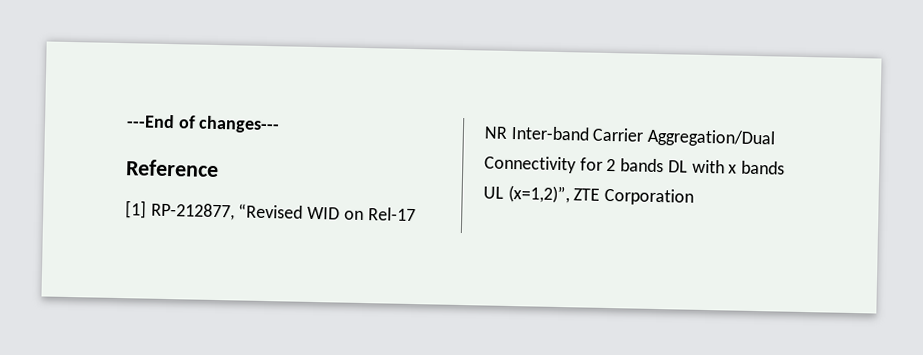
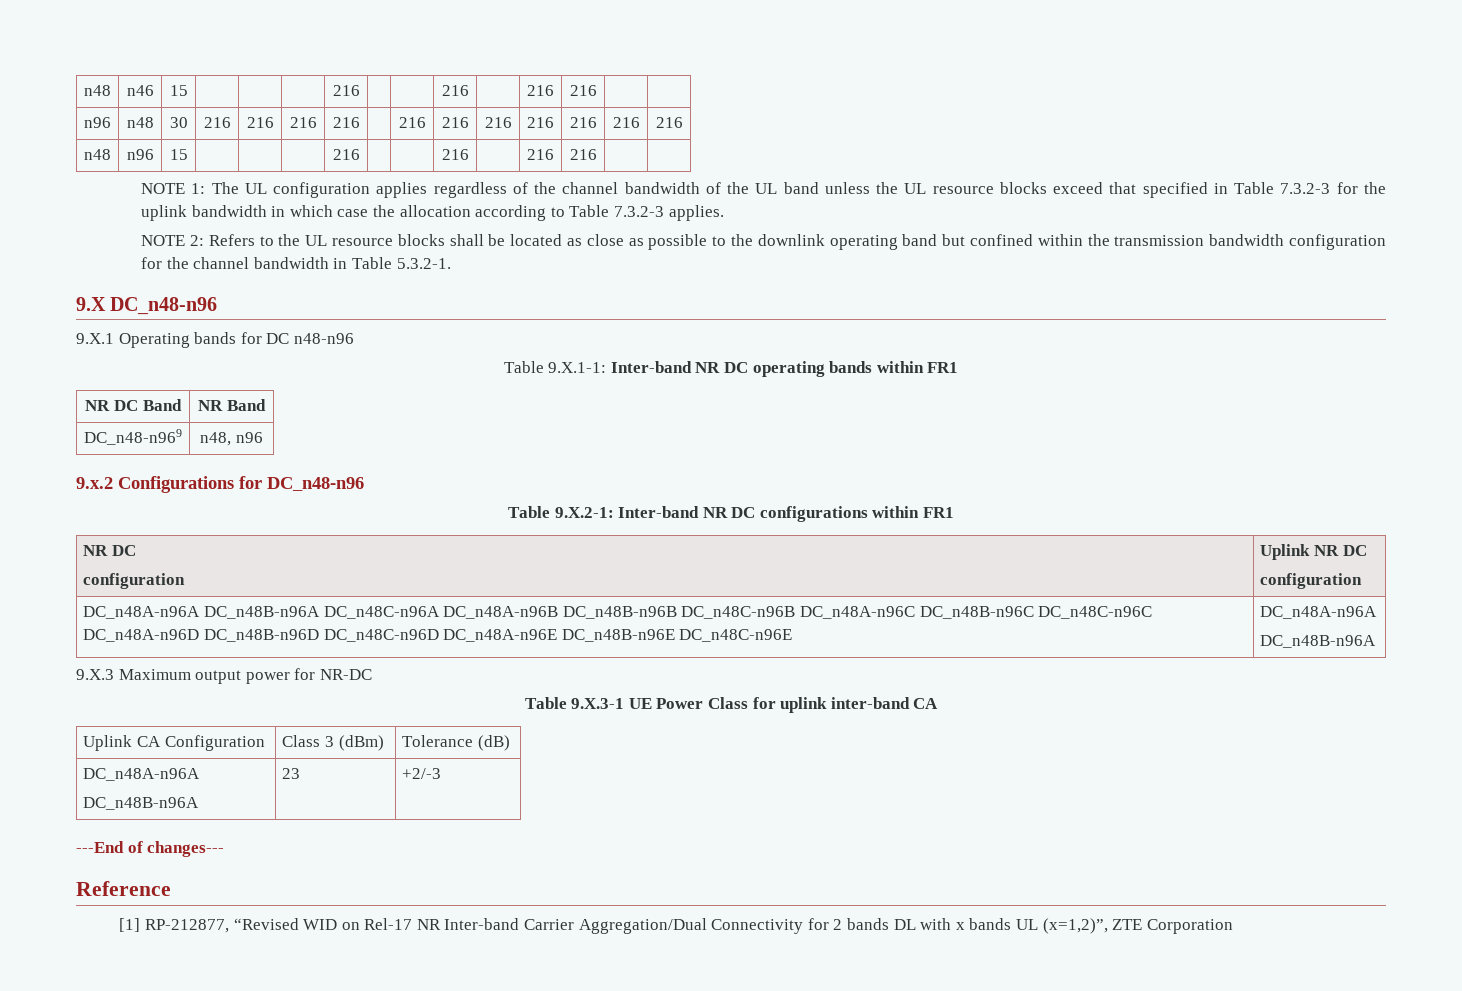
(126, 121) none -> [84,85,111,96] [126,85,154,96] [169,85,188,96] [332,85,360,96] [441,85,469,96] [527,85,554,96] [569,85,597,96] [84,117,111,128] [126,117,154,128] [169,117,188,128] [203,117,231,128] [246,117,274,128] [289,117,317,128] [332,117,360,128] [398,117,426,128] [441,117,469,128] [484,117,512,128] [527,117,554,128] [569,117,597,128] [612,117,640,128] [655,117,683,128] [84,149,111,160] [126,149,154,160] [169,149,188,160] [332,149,360,160] [441,149,469,160] [527,149,554,160] [569,149,597,160] [141,182,1386,198] [141,205,724,221] [141,234,1386,250] [141,257,451,269] [76,297,218,315] [76,332,354,348] [503,361,959,377] [85,399,182,411] [198,399,266,411] [84,429,182,445] [200,432,263,446] [76,476,364,493] [507,506,955,522] [83,545,137,556] [83,573,186,589] [1260,544,1367,560] [1260,573,1363,589] [83,606,1153,619] [83,629,793,642] [1260,606,1378,619] [1260,635,1377,648] [76,668,372,684] [524,697,939,713] [83,735,265,751] [282,735,384,751] [402,735,511,751] [83,768,201,781] [83,797,200,810] [282,768,301,779] [402,768,442,779] n48 | n46 | 15 | | | | 216 | | | 216 | | 216 | 216 | | // n96 | n48 | 30 | 216 | 216 | 216 | 216 | | 216 | 216 | 216 | 216 | 216 | 216 | 216 // n48 | n96 | 15 | | | | 216 | | | 216 | | 216 | 216 | | // NOTE 1: The UL configuration applies regardless of the channel bandwidth of the UL band unless the UL resource blocks exceed that specified in Table 7.3.2-3 for the uplink bandwidth in which case the allocation according to Table 7.3.2-3 applies. // NOTE 2: Refers to the UL resource blocks shall be located as close as possible to the downlink operating band but confined within the transmission bandwidth configuration for the channel bandwidth in Table 5.3.2-1. // 9.X DC_n48-n96 // 9.X.1 Operating bands for DC n48-n96 // Table 9.X.1-1: Inter-band NR DC operating bands within FR1 // NR DC Band | NR Band // DC_n48-n969 | n48, n96 // 9.x.2 Configurations for DC_n48-n96 // Table 9.X.2-1: Inter-band NR DC configurations within FR1 // NR DC // configuration | Uplink NR DC // configuration // DC_n48A-n96A DC_n48B-n96A DC_n48C-n96A DC_n48A-n96B DC_n48B-n96B DC_n48C-n96B DC_n48A-n96C DC_n48B-n96C DC_n48C-n96C DC_n48A-n96D DC_n48B-n96D DC_n48C-n96D DC_n48A-n96E DC_n48B-n96E DC_n48C-n96E | DC_n48A-n96A // DC_n48B-n96A // 9.X.3 Maximum output power for NR-DC // Table 9.X.3-1 UE Power Class for uplink inter-band CA // Uplink CA Configuration | Class 3 (dBm) | Tolerance (dB) // DC_n48A-n96A // DC_n48B-n96A | 23 | +2/-3 //

